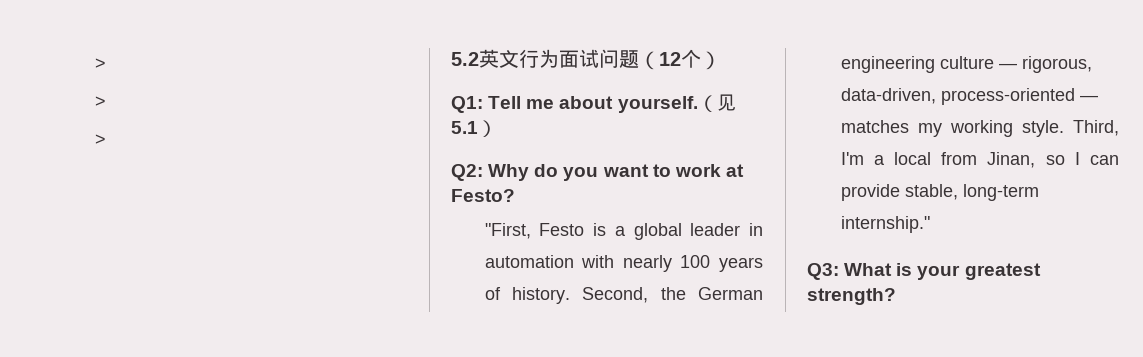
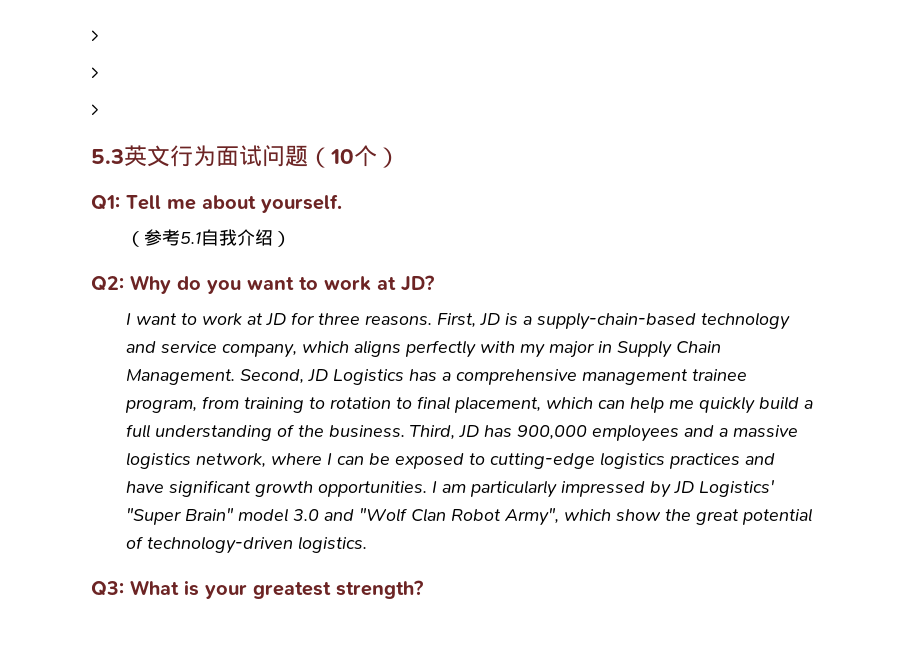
[451,52,479,66] 5.2 -> [91,149,124,164] 5.3
[659,52,681,66] 12 -> [330,149,354,164] 10
[697,94,736,112] [451,121,478,134] （见5.1 -> [126,229,274,247] // （参考5.1自我介绍
[451,189,515,202] [484,223,763,240] [484,255,763,272] [484,287,763,304] [840,56,1092,73] [840,88,1098,105] [840,120,1119,137] [840,152,1119,168] [840,184,1039,201] [840,216,930,233] Festo? // "First, Festo is a global leader in automation with nearly 100 years of history. Second, the German engineering culture — rigorous, data-driven, process-oriented — matches my working style. Third, I'm a local from Jinan, so I can provide stable, long-term internship." -> [401,275,435,292] [126,312,791,330] [126,340,722,358] [126,369,748,385] [125,396,814,414] [126,424,799,442] [126,452,776,469] [126,480,776,498] [126,508,813,526] [126,536,368,554] JD? // I want to work at JD for three reasons. First, JD is a supply-chain-based technology and service company, which aligns perfectly with my major in Supply Chain Management. Second, JD Logistics has a comprehensive management trainee program, from training to rotation to final placement, which can help me quickly build a full understanding of the business. Third, JD has 900,000 employees and a massive logistics network, where I can be exposed to cutting-edge logistics practices and have significant growth opportunities. I am particularly impressed by JD Logistics' "Super Brain" model 3.0 and "Wolf Clan Robot Army", which show the great potential of technology-driven logistics.

